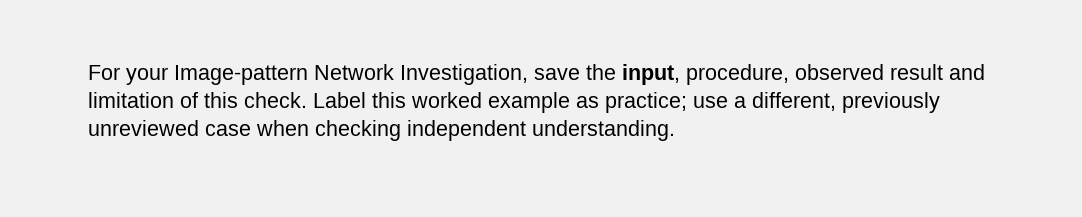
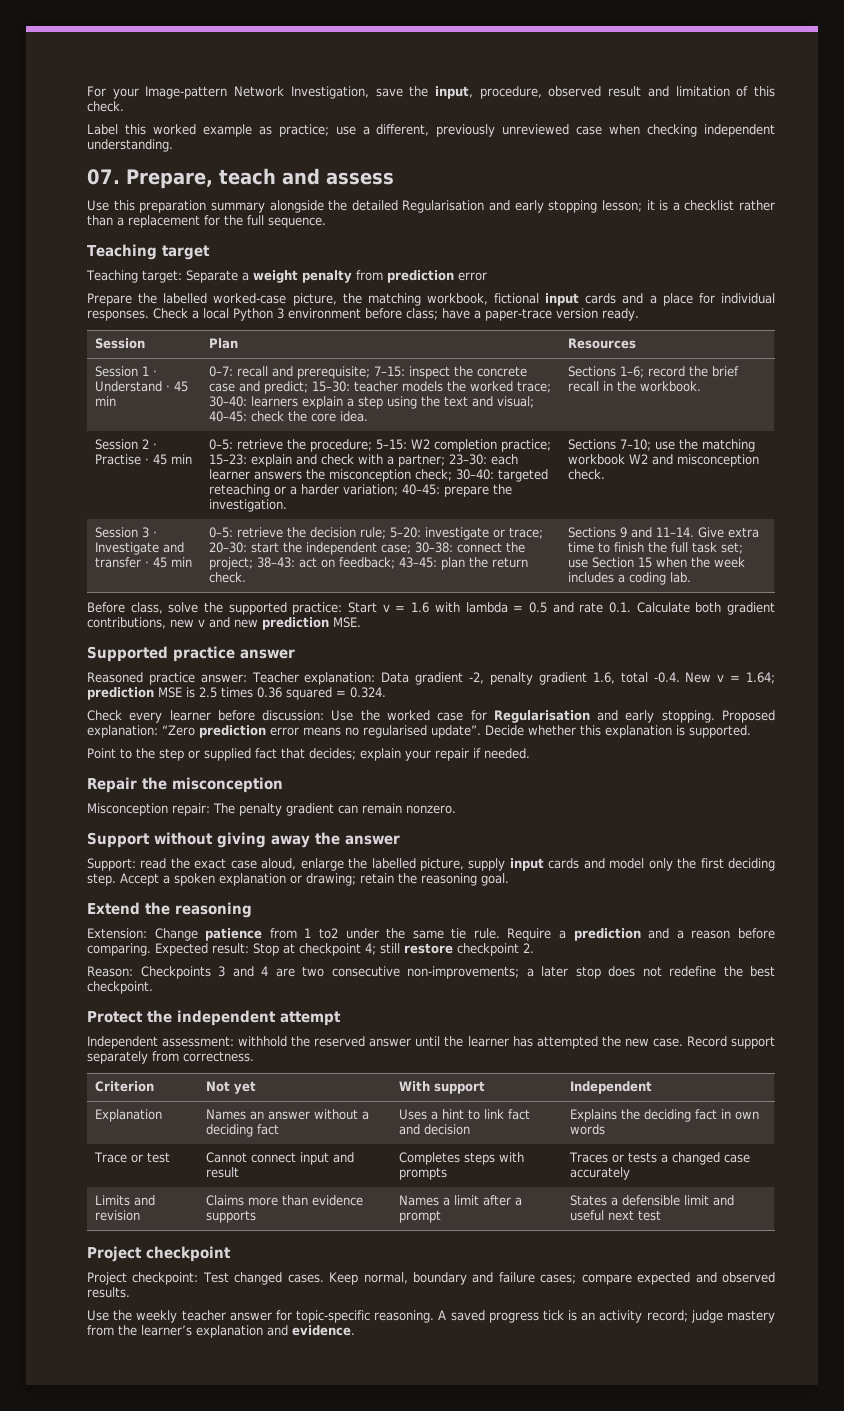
(307, 100) none -> (124, 106) //
(675, 130) none -> [87,168,394,189] [87,200,775,213] [87,215,326,228] [87,244,210,260] [86,270,487,283] [87,293,775,306] [87,308,639,321] [95,338,146,349] [209,338,239,349] [568,338,637,349] [95,366,158,377] [95,381,189,392] [95,396,117,406] [209,366,528,379] [209,381,552,394] [209,396,535,409] [209,411,369,422] [568,366,740,378] [568,381,702,392] [95,439,158,450] [95,454,193,465] [209,439,552,452] [209,454,519,467] [209,469,549,482] [209,484,513,497] [209,499,288,512] [568,439,756,452] [568,454,760,467] [568,469,606,480] [95,527,158,538] [95,542,185,555] [95,557,193,568] [209,527,544,540] [209,542,526,555] [209,557,529,570] [209,572,247,583] [568,527,760,538] [568,542,744,554] [568,557,746,568] [568,572,692,585] [87,602,776,615] [87,617,361,630] [87,646,295,662] [87,672,775,685] [87,687,386,700] [87,710,776,723] [87,725,751,738] [87,748,530,761] [87,777,283,793] [87,803,456,816] [87,832,400,848] [87,858,776,871] [87,873,509,886] [87,902,252,918] [87,928,775,941] [87,943,534,956] [87,966,775,979] [87,981,153,994] [87,1010,341,1026] [87,1036,776,1049] [87,1051,254,1064] [95,1081,155,1092] [206,1081,257,1094] [399,1081,486,1094] [570,1081,653,1094] [95,1109,163,1122] [206,1109,370,1120] [206,1124,280,1137] [399,1109,531,1120] [399,1124,471,1135] [570,1109,760,1122] [570,1124,606,1135] [94,1152,171,1163] [206,1152,355,1165] [206,1167,240,1178] [399,1152,525,1165] [399,1167,448,1180] [569,1152,751,1165] [570,1167,631,1180] [95,1195,156,1206] [95,1210,141,1221] [206,1195,364,1206] [206,1210,257,1223] [399,1195,523,1206] [399,1210,442,1223] [570,1195,735,1206] [570,1210,662,1221] [87,1246,231,1262] [87,1272,775,1285] [87,1287,130,1298] [87,1310,775,1323] [87,1325,355,1338] // 07. Prepare, teach and assess // Use this preparation summary alongside the detailed Regularisation and early stopping lesson; it is a checklist rather than a replacement for the full sequence. // Teaching target // Teaching target: Separate a weight penalty from prediction error // Prepare the labelled worked-case picture, the matching workbook, fictional input cards and a place for individual responses. Check a local Python 3 environment before class; have a paper-trace version ready. // Session | Plan | Resources // Session 1 · Understand · 45 min | 0–7: recall and prerequisite; 7–15: inspect the concrete case and predict; 15–30: teacher models the worked trace; 30–40: learners explain a step using the text and visual; 40–45: check the core idea. | Sections 1–6; record the brief recall in the workbook. // Session 2 · Practise · 45 min | 0–5: retrieve the procedure; 5–15: W2 completion practice; 15–23: explain and check with a partner; 23–30: each learner answers the misconception check; 30–40: targeted reteaching or a harder variation; 40–45: prepare the investigation. | Sections 7–10; use the matching workbook W2 and misconception check. // Session 3 · Investigate and transfer · 45 min | 0–5: retrieve the decision rule; 5–20: investigate or trace; 20–30: start the independent case; 30–38: connect the project; 38–43: act on feedback; 43–45: plan the return check. | Sections 9 and 11–14. Give extra time to finish the full task set; use Section 15 when the week includes a coding lab. // Before class, solve the supported practice: Start v = 1.6 with lambda = 0.5 and rate 0.1. Calculate both gradient contributions, new v and new prediction MSE. // Supported practice answer // Reasoned practice answer: Teacher explanation: Data gradient -2, penalty gradient 1.6, total -0.4. New v = 1.64; prediction MSE is 2.5 times 0.36 squared = 0.324. // Check every learner before discussion: Use the worked case for Regularisation and early stopping. Proposed explanation: “Zero prediction error means no regularised update”. Decide whether this explanation is supported. // Point to the step or supplied fact that decides; explain your repair if needed. // Repair the misconception // Misconception repair: The penalty gradient can remain nonzero. // Support without giving away the answer // Support: read the exact case aloud, enlarge the labelled picture, supply input cards and model only the first deciding step. Accept a spoken explanation or drawing; retain the reasoning goal. // Extend the reasoning // Extension: Change patience from 1 to2 under the same tie rule. Require a prediction and a reason before comparing. Expected result: Stop at checkpoint 4; still restore checkpoint 2. // Reason: Checkpoints 3 and 4 are two consecutive non-improvements; a later stop does not redefine the best checkpoint. // Protect the independent attempt // Independent assessment: withhold the reserved answer until the learner has attempted the new case. Record support separately from correctness. // Criterion | Not yet | With support | Independent // Explanation | Names an answer without a deciding fact | Uses a hint to link fact and decision | Explains the deciding fact in own words // Trace or test | Cannot connect input and result | Completes steps with prompts | Traces or tests a changed case accurately // Limits and revision | Claims more than evidence supports | Names a limit after a prompt | States a defensible limit and useful next test // Project checkpoint // Project checkpoint: Test changed cases. Keep normal, boundary and failure cases; compare expected and observed results. // Use the weekly teacher answer for topic-specific reasoning. A saved progress tick is an activity record; judge mastery from the learner’s explanation and evidence.

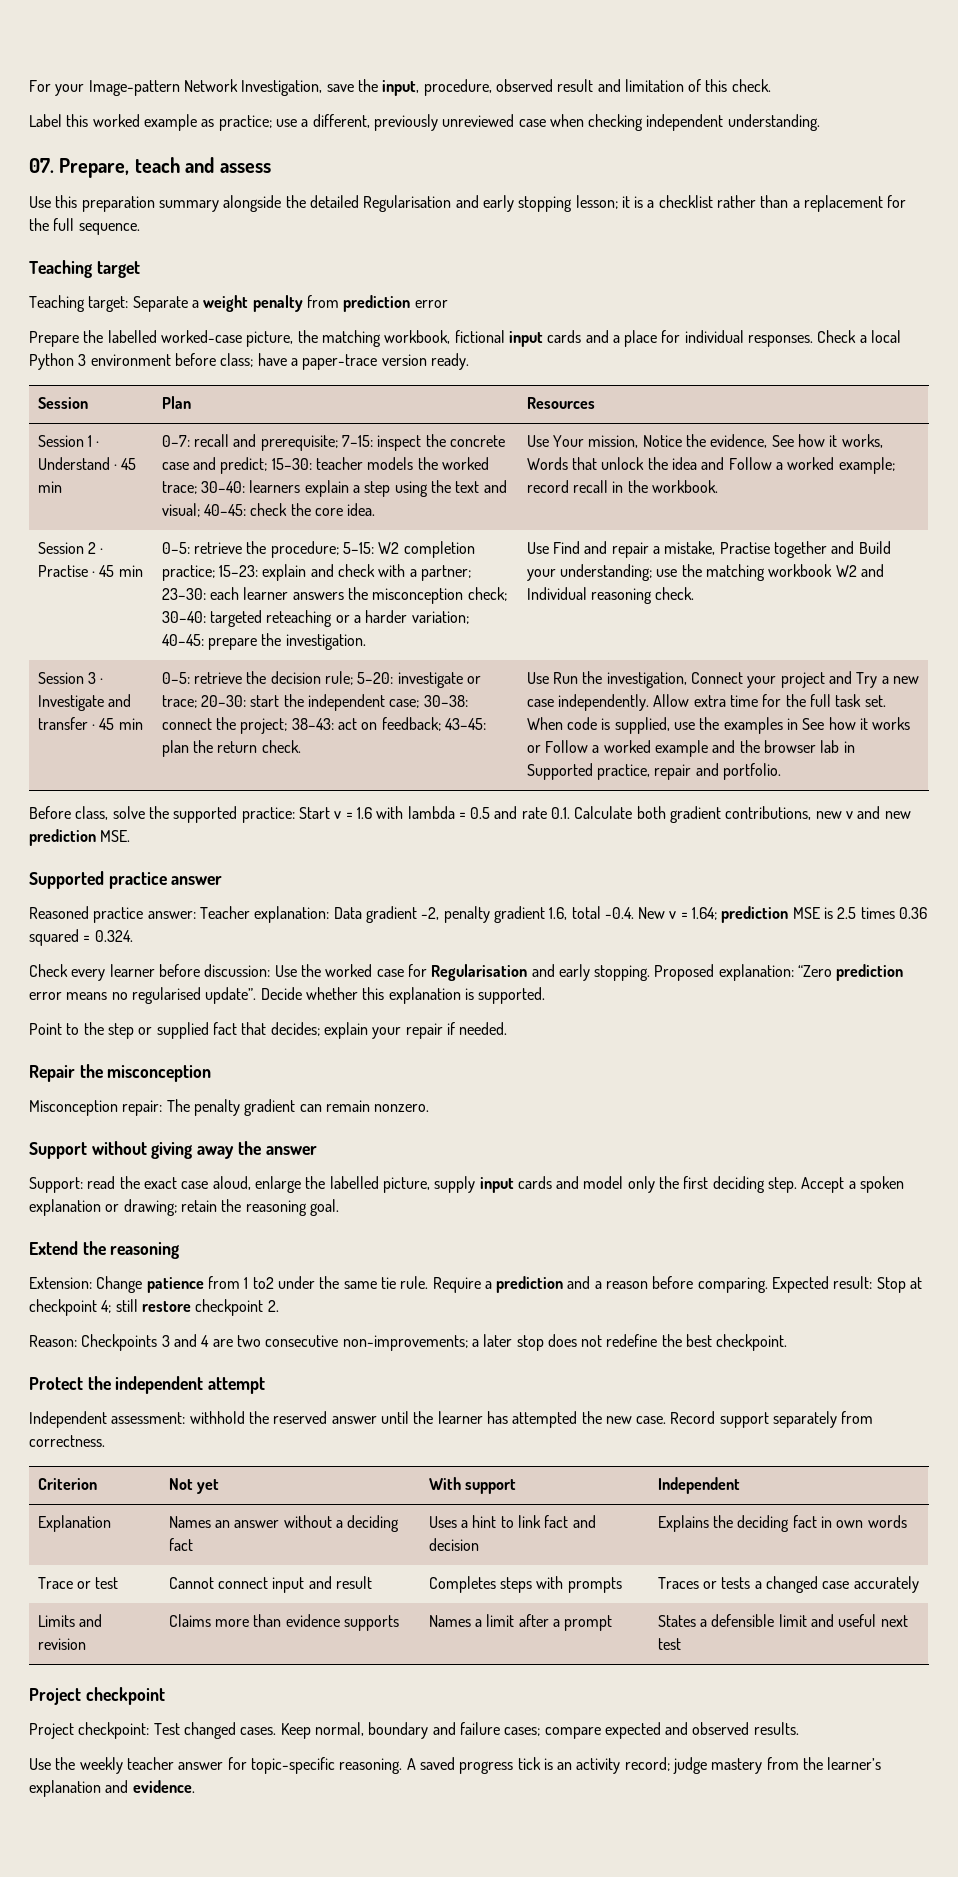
[568,366,740,378] Sections 1–6; record the brief -> [526,434,883,448] [526,457,895,474] [526,480,569,493] Use Your mission, Notice the evidence, See how it works, Words that unlock the idea and Follow a worked example; record
[568,439,652,451] Sections 7–10; -> [526,541,891,558] [526,564,653,581] Use Find and repair a mistake, Practise together and Build your understanding;
[677,454,760,467] misconception -> [526,587,653,604] Individual reasoning
[568,527,760,538] [568,542,744,554] [568,557,746,568] [568,572,692,585] Sections 9 and 11–14. Give extra time to finish the full task set; use Section 15 when the week includes a coding lab. -> [526,671,919,688] [526,694,886,711] [526,717,911,734] [526,740,855,757] [526,763,782,780] Use Run the investigation, Connect your project and Try a new case independently. Allow extra time for the full task set. When code is supplied, use the examples in See how it works or Follow a worked example and the browser lab in Supported practice, repair and portfolio.

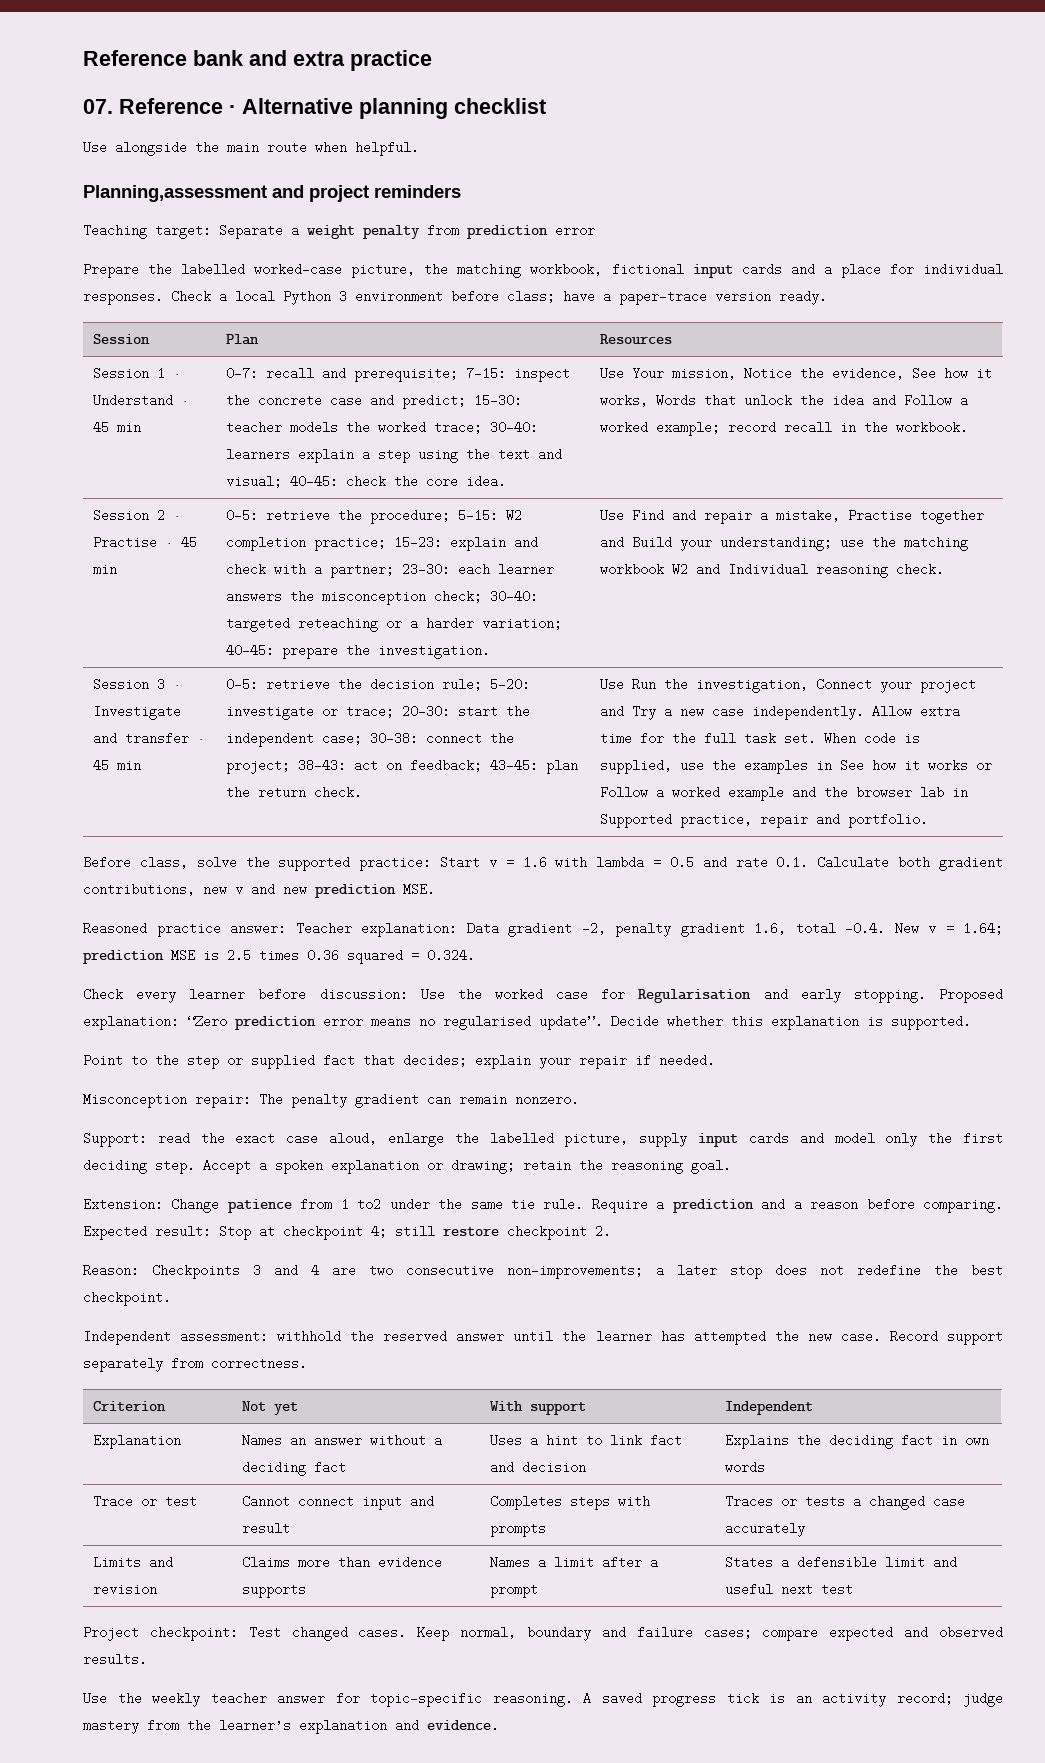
[29,79,771,96] [29,114,820,131] [29,157,271,178] [29,195,907,212] [29,218,140,235] [29,260,140,278] For your Image-pattern Network Investigation, save the input, procedure, observed result and limitation of this check. // Label this worked example as practice; use a different, previously unreviewed case when checking independent understanding. // 07. Prepare, teach and assess // Use this preparation summary alongside the detailed Regularisation and early stopping lesson; it is a checklist rather than a replacement for the full sequence. // Teaching target -> [83,50,432,71] [83,98,546,119] [83,141,419,156] [83,185,461,202] Reference bank and extra practice // 07. Reference · Alternative planning checklist // Use alongside the main route when helpful. // Planning,assessment and project reminders
[29,871,223,889] // Supported practice answer -> (435, 889) none
[29,1064,212,1082] // Repair the misconception -> (715, 1060) none
[29,1141,317,1159] // Support without giving away the answer -> (579, 1099) none
[29,1241,180,1259] // Extend the reasoning -> (731, 1166) none
[29,1376,266,1394] // Protect the independent attempt -> (171, 1298) none
[29,1687,165,1705] // Project checkpoint -> (854, 1589) none

